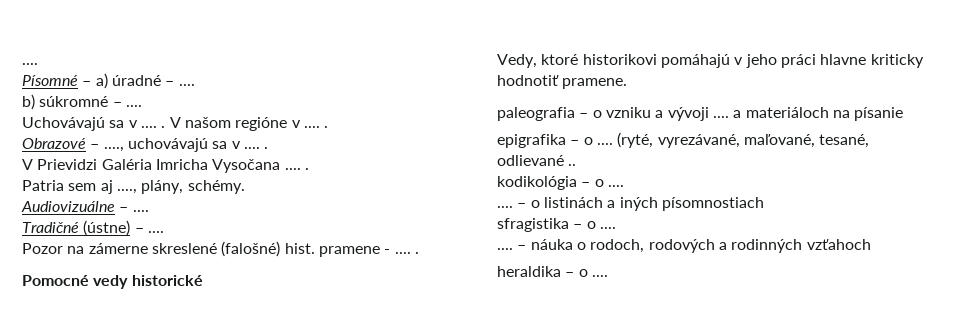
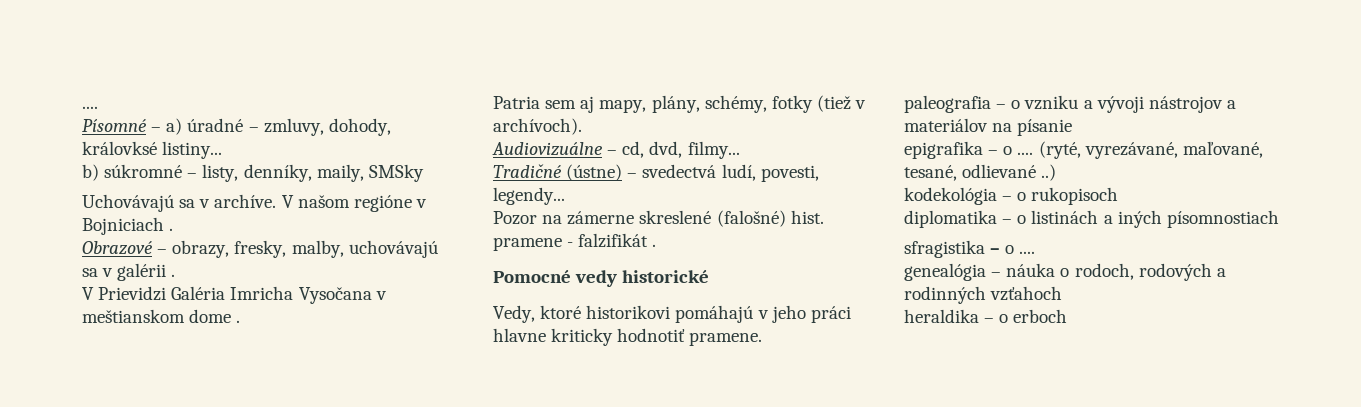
[178,84,195,86] .... -> [263,118,391,136] [82,141,223,159] zmluvy, dohody, královksé listiny...
[125,105,142,107] .... -> [202,164,424,182] listy, denníky, maily, SMSky
[140,126,166,128] .... . -> [214,194,277,208] archíve.
[303,126,320,128] .... -> [82,217,164,235] Bojniciach
[103,147,124,152] ...., -> [172,240,344,258] obrazy, fresky, malby,
[243,147,260,149] .... -> [117,263,167,281] galérii
[284,168,301,170] .... -> [375,291,387,300] [82,309,232,323] v meštianskom dome
[116,180,245,194] ...., plány, schémy. -> [599,95,867,113] [493,118,582,135] mapy, plány, schémy, fotky (tiež v archívoch).
[132,210,149,212] .... -> [622,141,740,159] cd, dvd, filmy...
[147,231,164,233] .... -> [642,164,819,182] [493,187,565,205] svedectvá ludí, povesti, legendy...
[394,252,411,254] .... -> [578,233,649,248] falzifikát
[712,107,829,118] .... a materiáloch -> [1148,96,1236,113] [904,118,988,132] nástrojov a materiálov
[568,164,577,166] [497,176,624,190] [497,206,513,208] .. // kodikológia – o .... // .... -> [1041,164,1057,181] [904,187,1119,205] [904,210,997,228] ..) // kodekológia – o rukopisoch // diplomatika
[497,248,513,250] .... -> [904,263,986,281] genealógia
[591,275,608,277] .... -> [1013,309,1068,323] erboch

